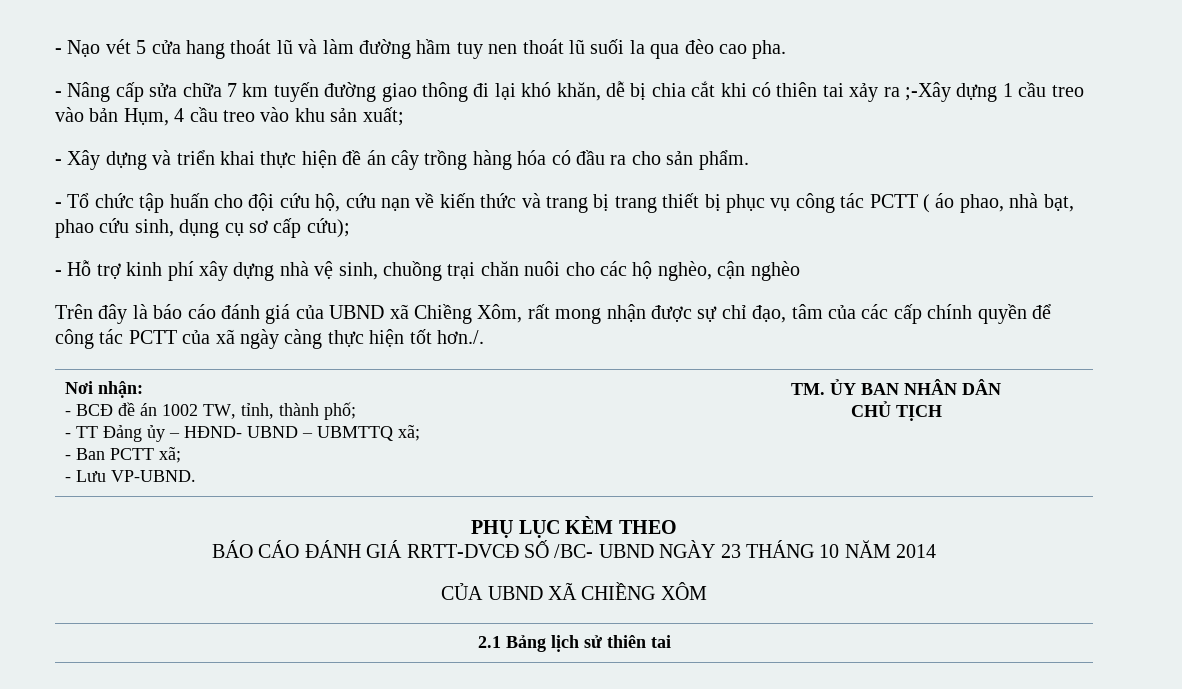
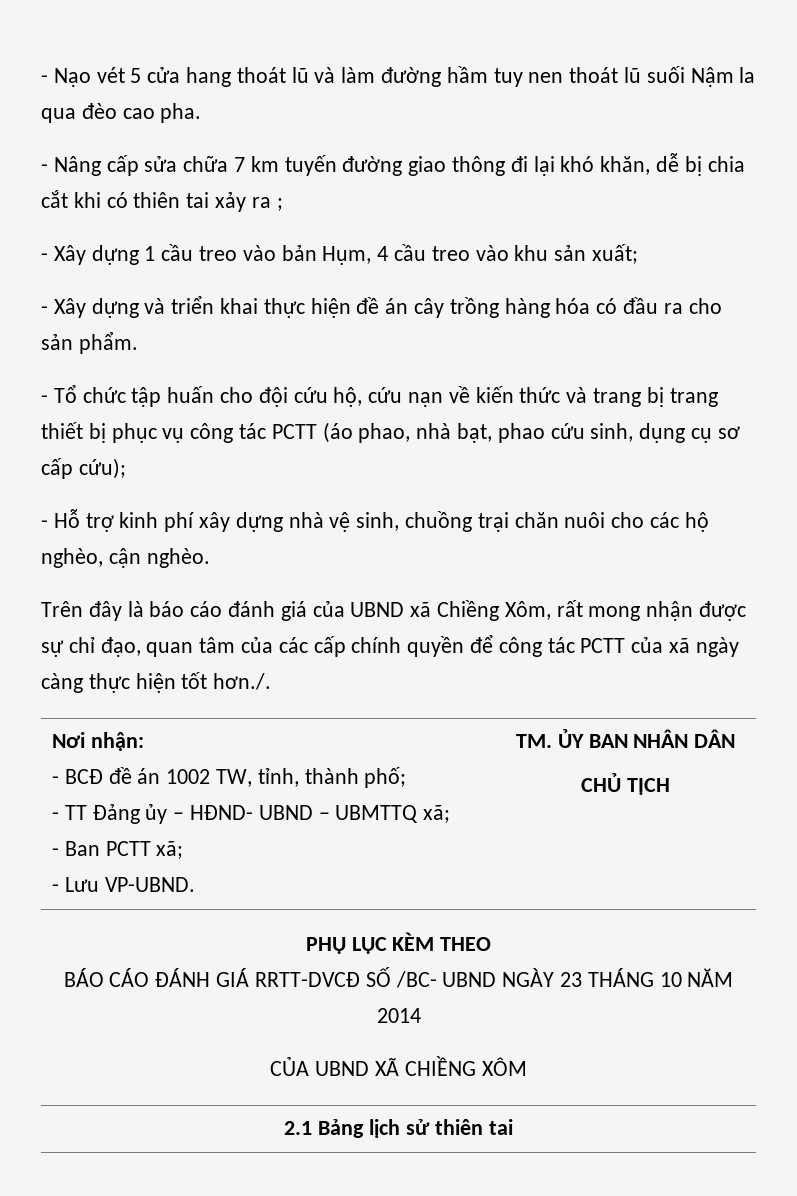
(625, 46) none -> [690,67,734,87] Nậm
[904,82,951,102] ;-Xây -> [276,198,283,211] [41,245,86,265] ; // - Xây
[922,193,955,213] ( áo -> [322,422,353,443] (áo
[750,261,800,281] nghèo -> [146,548,210,568] nghèo.
(787, 314) none -> [146,642,194,657] quan

